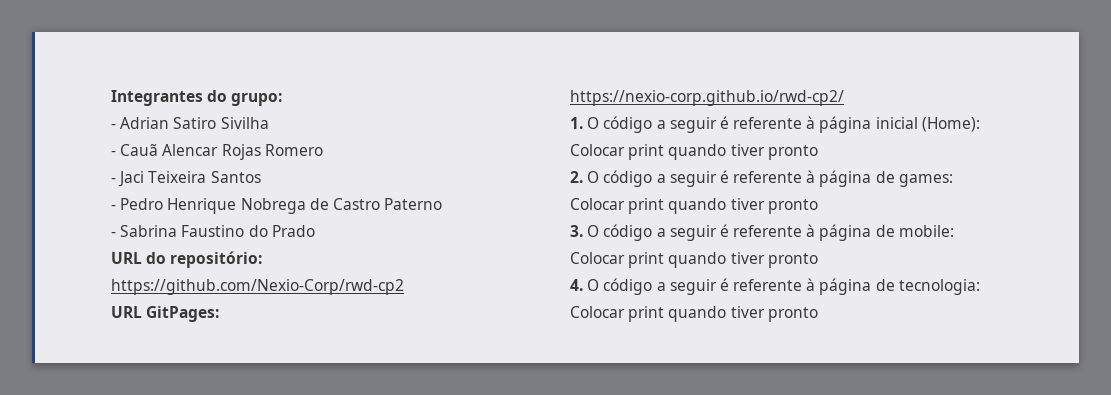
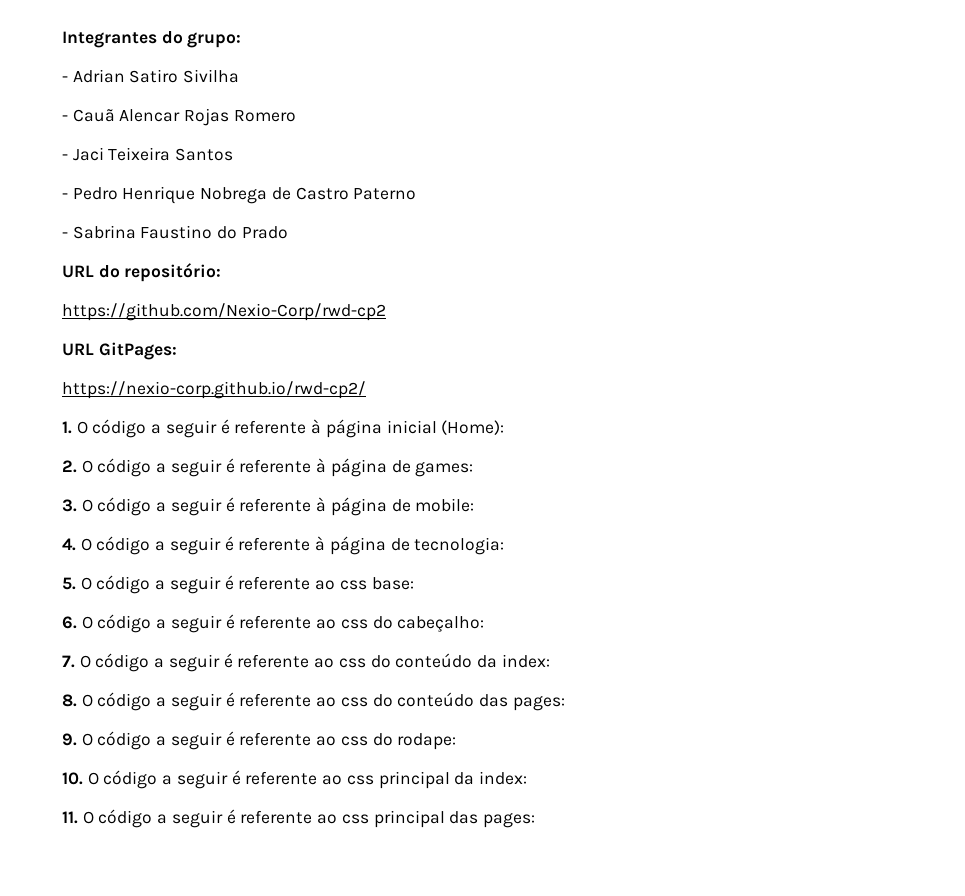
[570,144,818,160] // Colocar print quando tiver pronto -> (505, 427) none
[570,198,818,214] // Colocar print quando tiver pronto -> (474, 469) none
[570,252,818,268] // Colocar print quando tiver pronto -> (475, 505) none
[570,306,818,322] Colocar print quando tiver pronto -> [62,575,414,594] [62,614,485,633] [62,653,550,672] [62,692,565,711] [62,731,457,750] [62,770,527,789] [62,809,535,828] 5. O código a seguir é referente ao css base: // 6. O código a seguir é referente ao css do cabeçalho: // 7. O código a seguir é referente ao css do conteúdo da index: // 8. O código a seguir é referente ao css do conteúdo das pages: // 9. O código a seguir é referente ao css do rodape: // 10. O código a seguir é referente ao css principal da index: // 11. O código a seguir é referente ao css principal das pages:

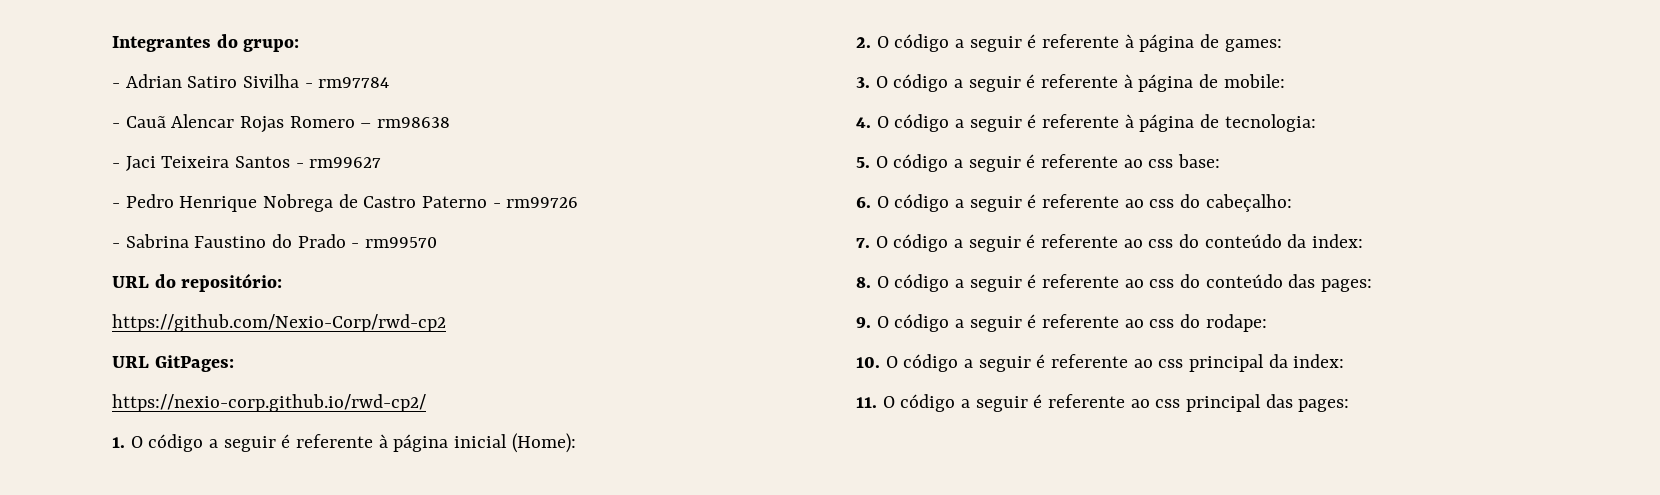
(240, 76) none -> [304,77,390,88] - rm97784
(296, 116) none -> [360,117,451,128] – rm98638
(234, 154) none -> [295,157,382,168] - rm99627
(417, 194) none -> [492,197,579,208] - rm99726
(288, 232) none -> [351,237,438,248] - rm99570

